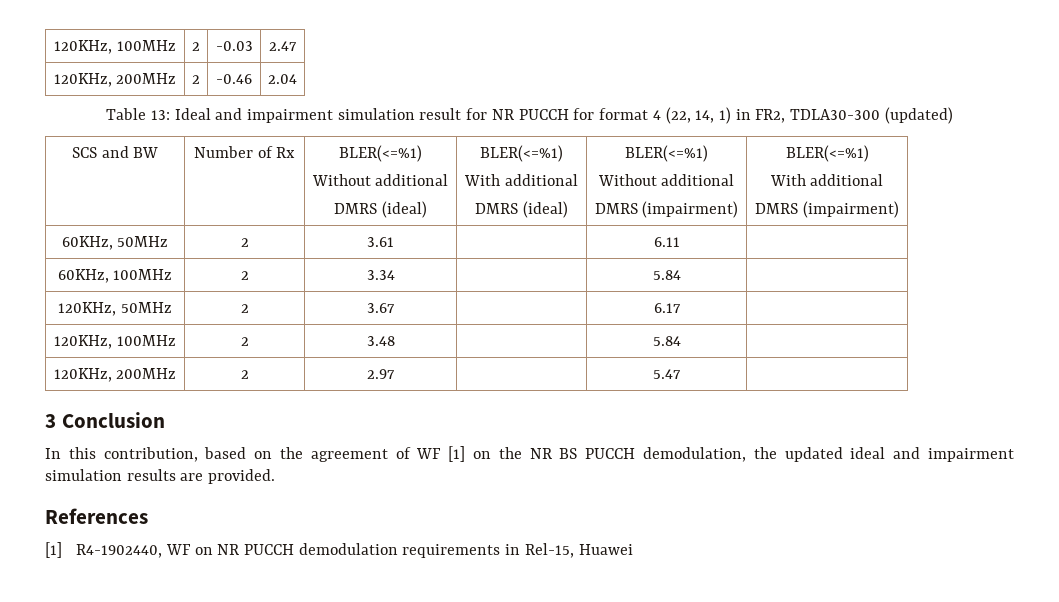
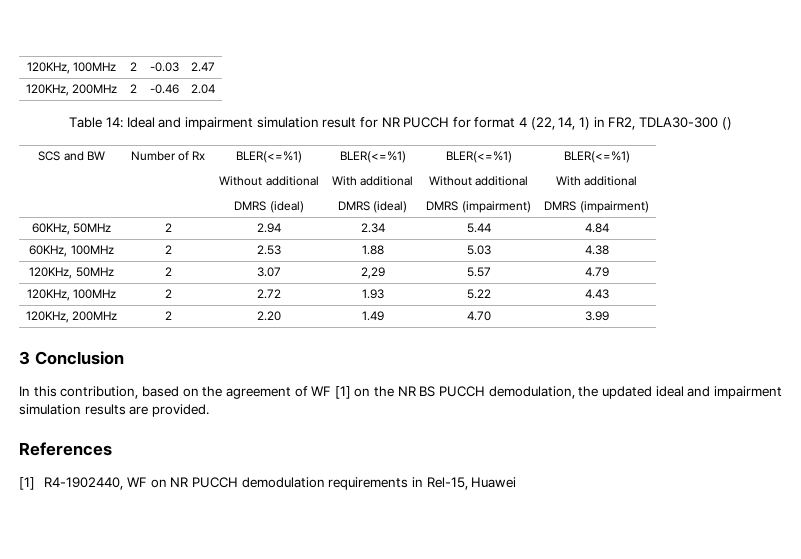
[150,110,170,120] 13: -> [106,117,124,128] 14:
[884,107,953,124] (updated) -> [721,117,732,130] ()
[367,237,394,247] [653,237,680,247] 3.61 | | 6.11 | -> [257,223,281,233] [360,223,385,233] [466,223,491,233] [584,223,609,233] 2.94 | 2.34 | 5.44 | 4.84
[366,270,395,280] [652,270,681,280] 3.34 | | 5.84 | -> [257,245,281,255] [361,245,384,255] [466,245,491,255] [584,245,609,255] 2.53 | 1.88 | 5.03 | 4.38
[367,303,395,313] [653,303,681,313] [54,335,176,349] [240,337,249,346] [366,336,395,346] [652,336,681,346] [53,368,177,382] [240,370,249,379] [367,369,395,379] [653,369,681,379] 3.67 | | 6.17 | // 120KHz, 100MHz | 2 | 3.48 | | 5.84 | // 120KHz, 200MHz | 2 | 2.97 | | 5.47 | -> [257,267,281,277] [360,267,385,279] [466,267,491,277] [584,267,609,277] [26,289,117,301] [164,289,172,298] [257,289,281,299] [361,289,384,299] [466,289,491,299] [584,289,609,299] [25,311,118,323] [164,311,172,320] [257,311,281,321] [361,311,384,321] [466,311,491,321] [584,311,609,321] 3.07 | 2,29 | 5.57 | 4.79 // 120KHz, 100MHz | 2 | 2.72 | 1.93 | 5.22 | 4.43 // 120KHz, 200MHz | 2 | 2.20 | 1.49 | 4.70 | 3.99

